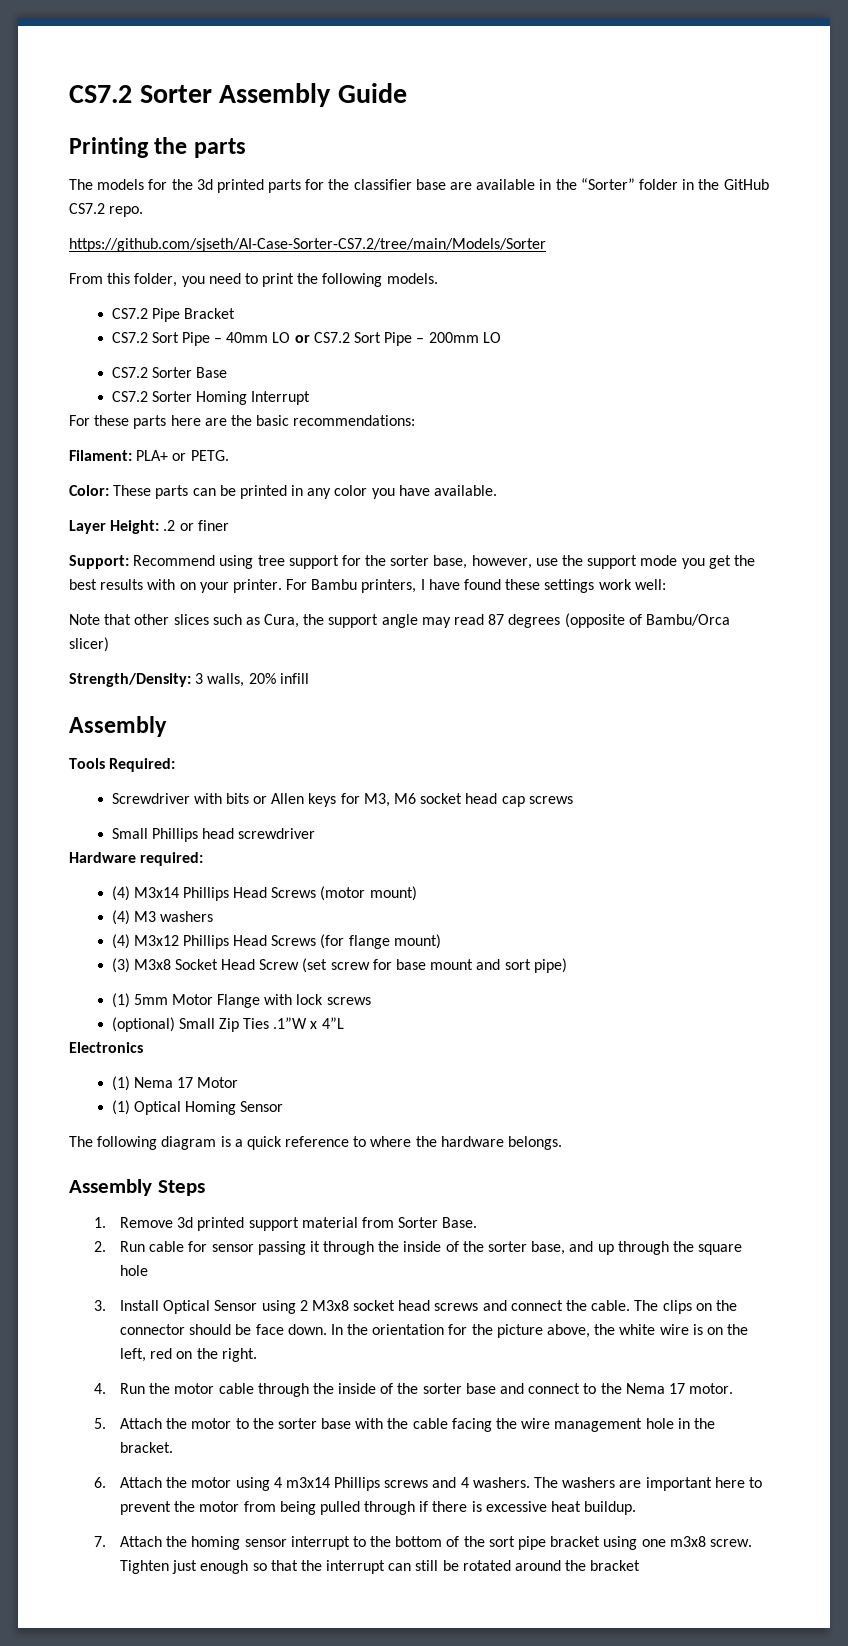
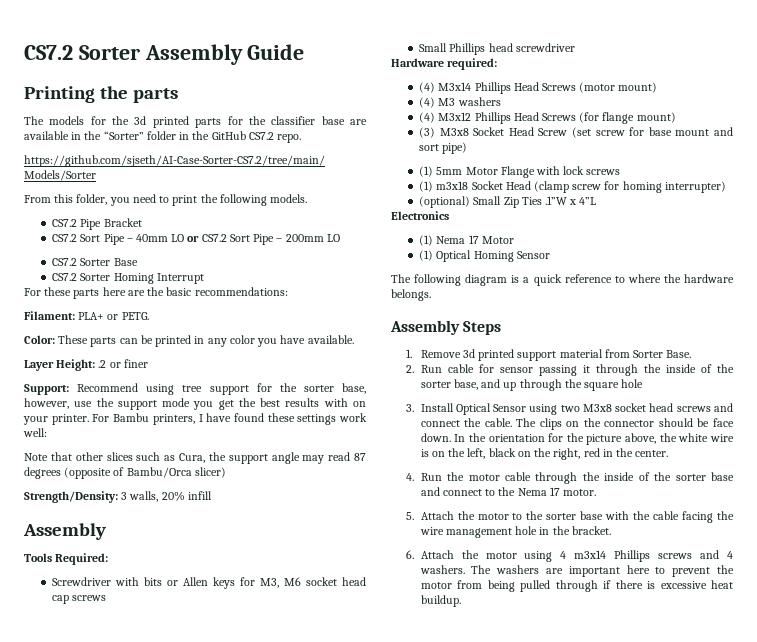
(371, 1001) none -> [419,181,726,193] // (1) m3x18 Socket Head (clamp screw for homing interrupter)
[299,1300,308,1311] 2 -> [560,405,580,412] two
[150,1348,257,1362] red on the right. -> [488,448,669,460] black on the right, red in the center.
[94,1536,752,1550] [119,1560,641,1574] // 7. Attach the homing sensor interrupt to the bottom of the sort pipe bracket using one m3x8 screw. Tighten just enough so that the interrupt can still be rotated around the bracket -> (461, 601) none

